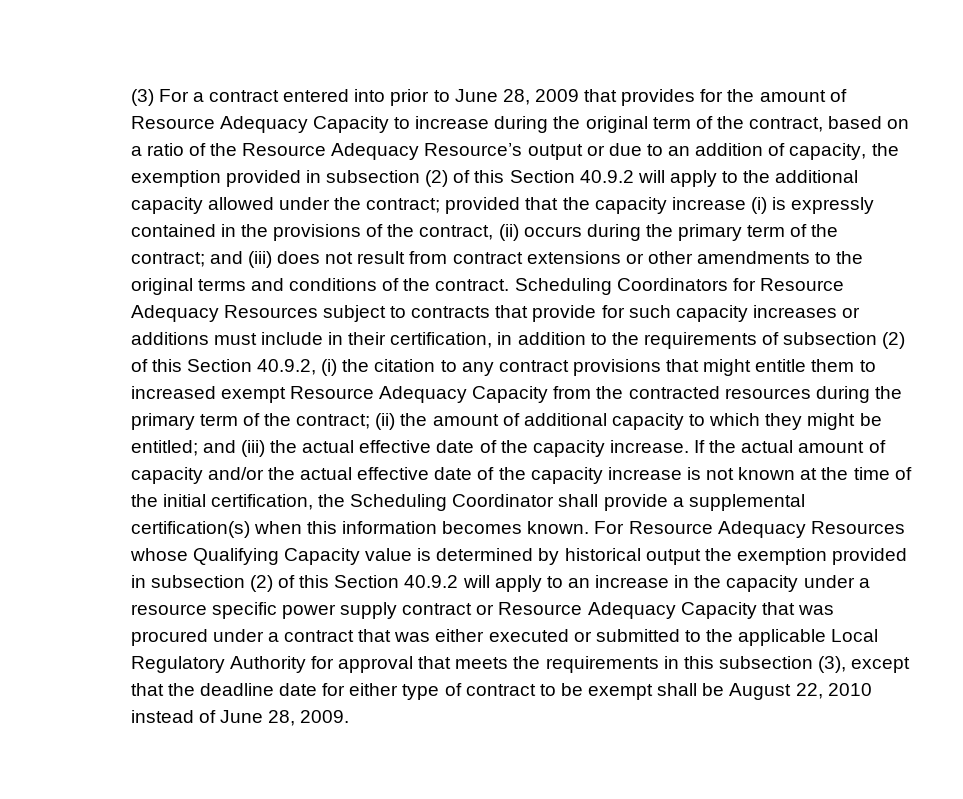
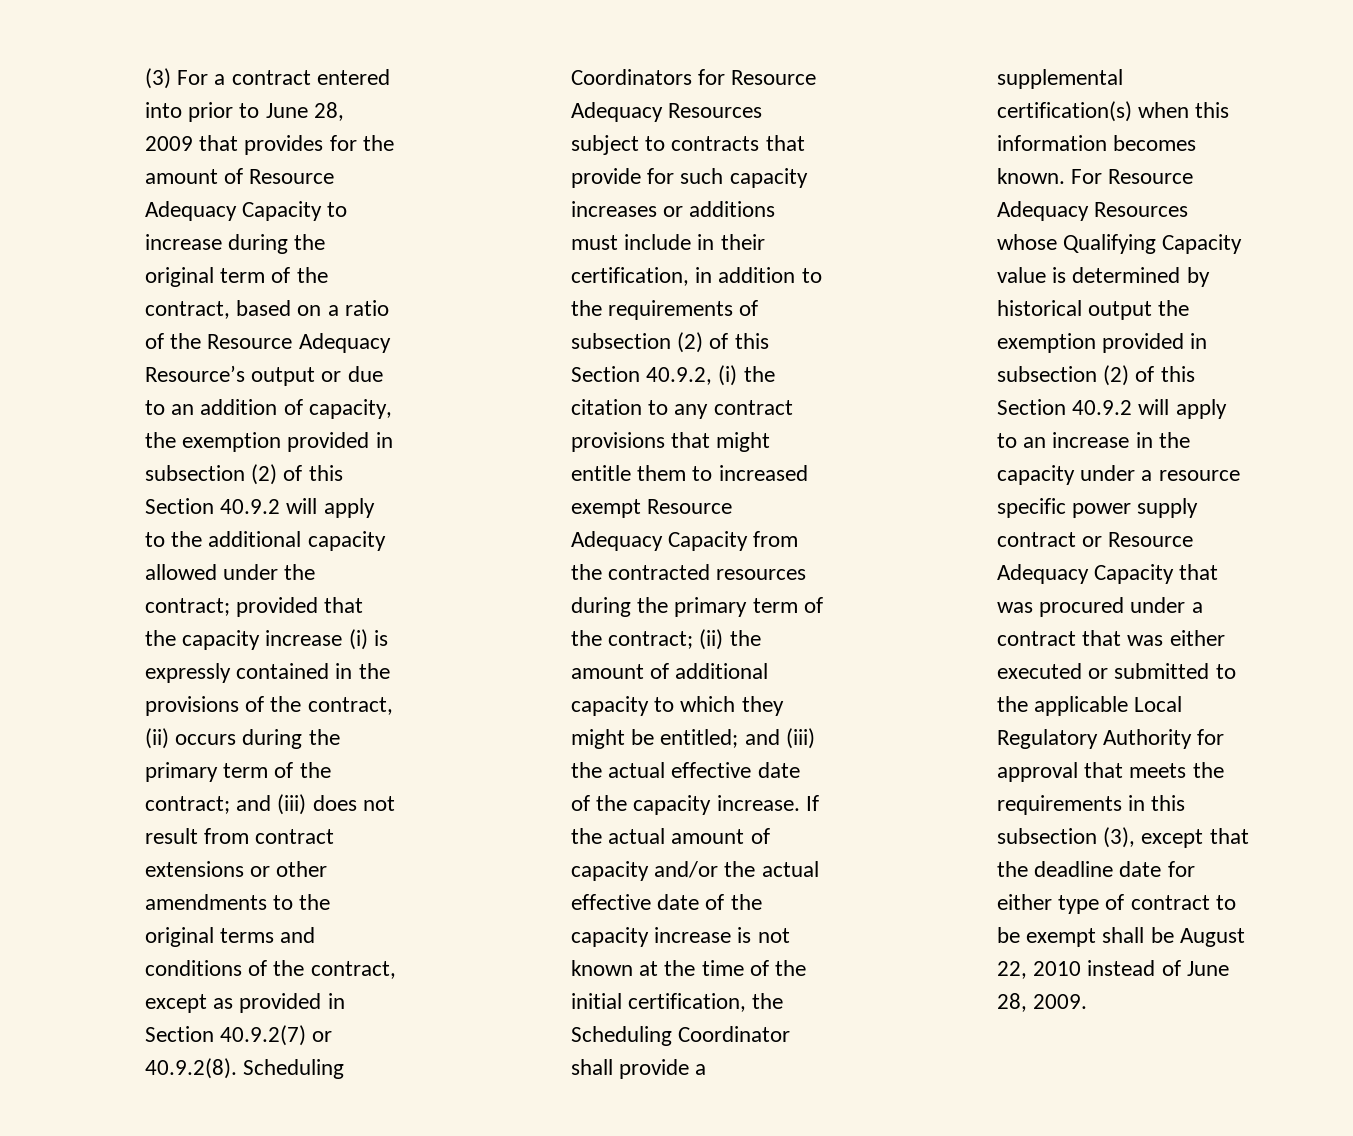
[435,279,510,291] contract. -> [310,961,396,979] [145,993,345,1013] [145,1025,333,1046] [145,1058,237,1079] contract, except as provided in Section 40.9.2(7) or 40.9.2(8).

